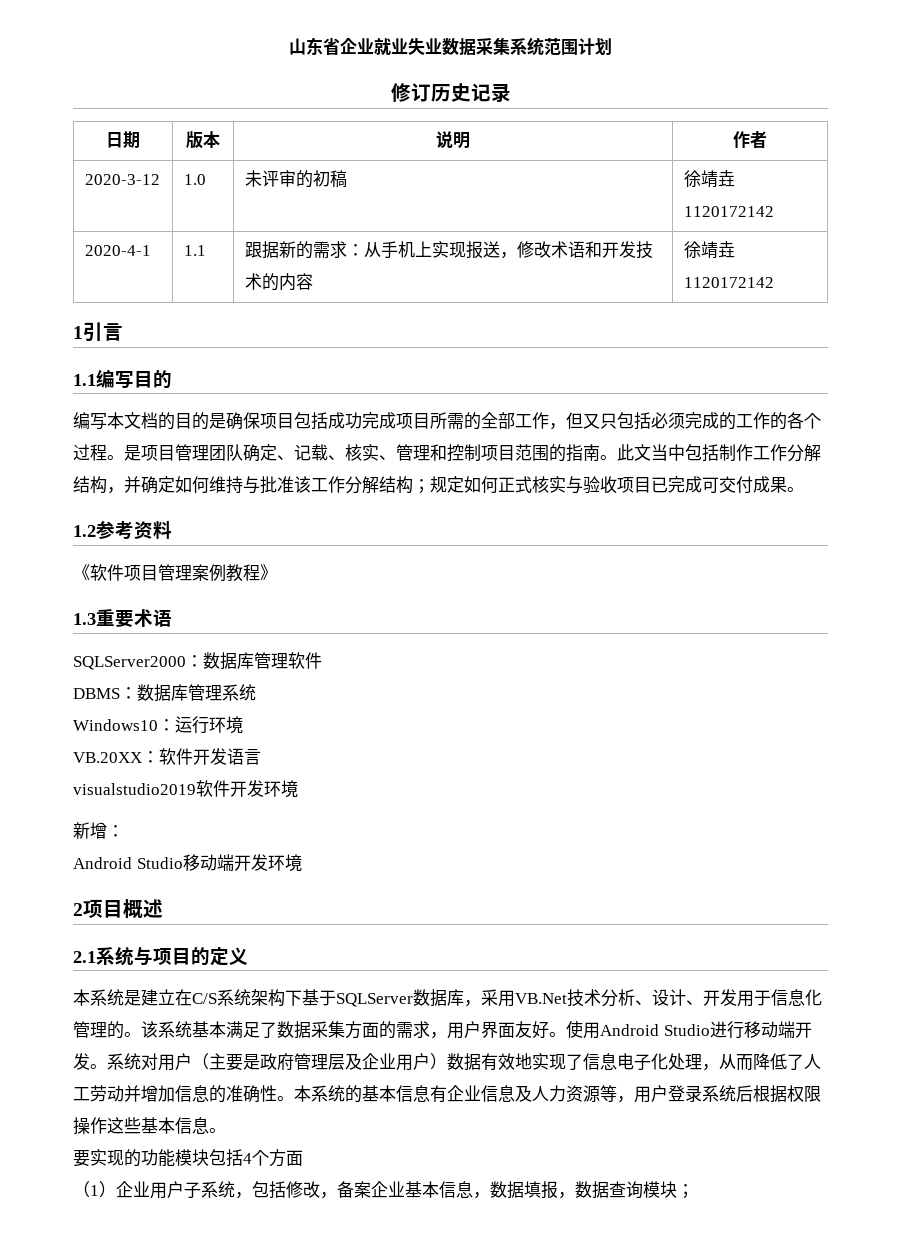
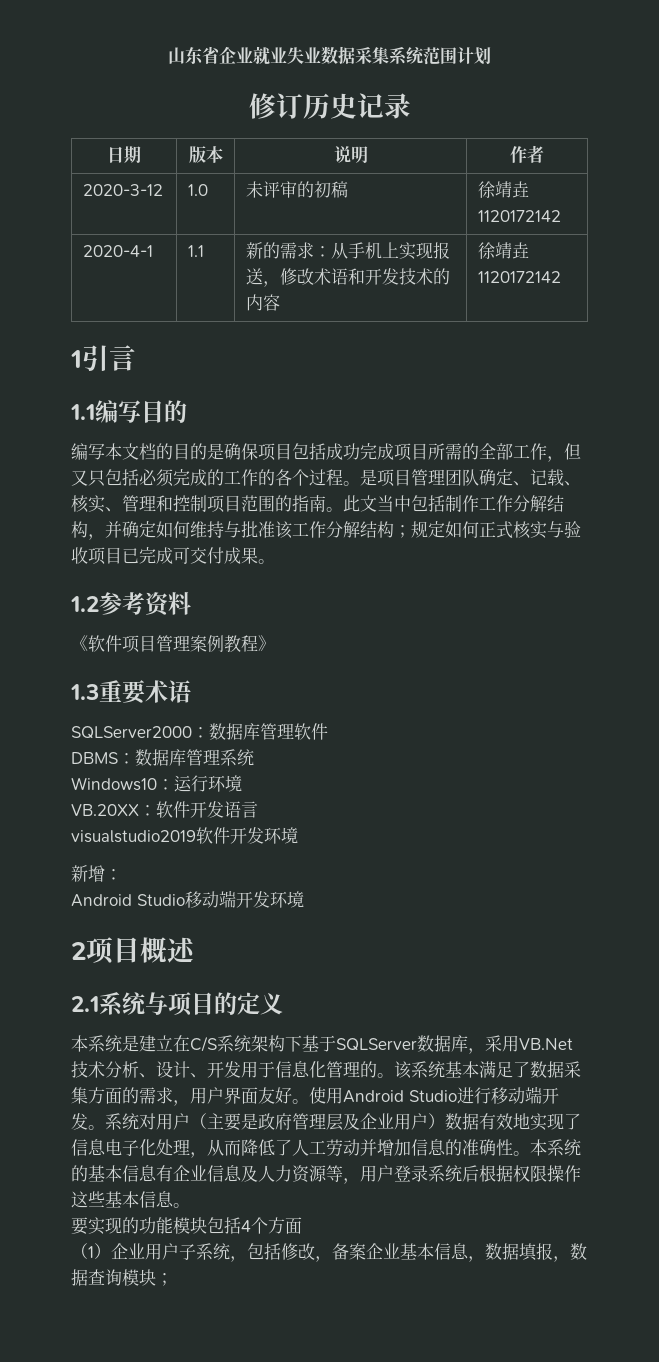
[244,241,279,259] 跟据 -> (205, 251) none

